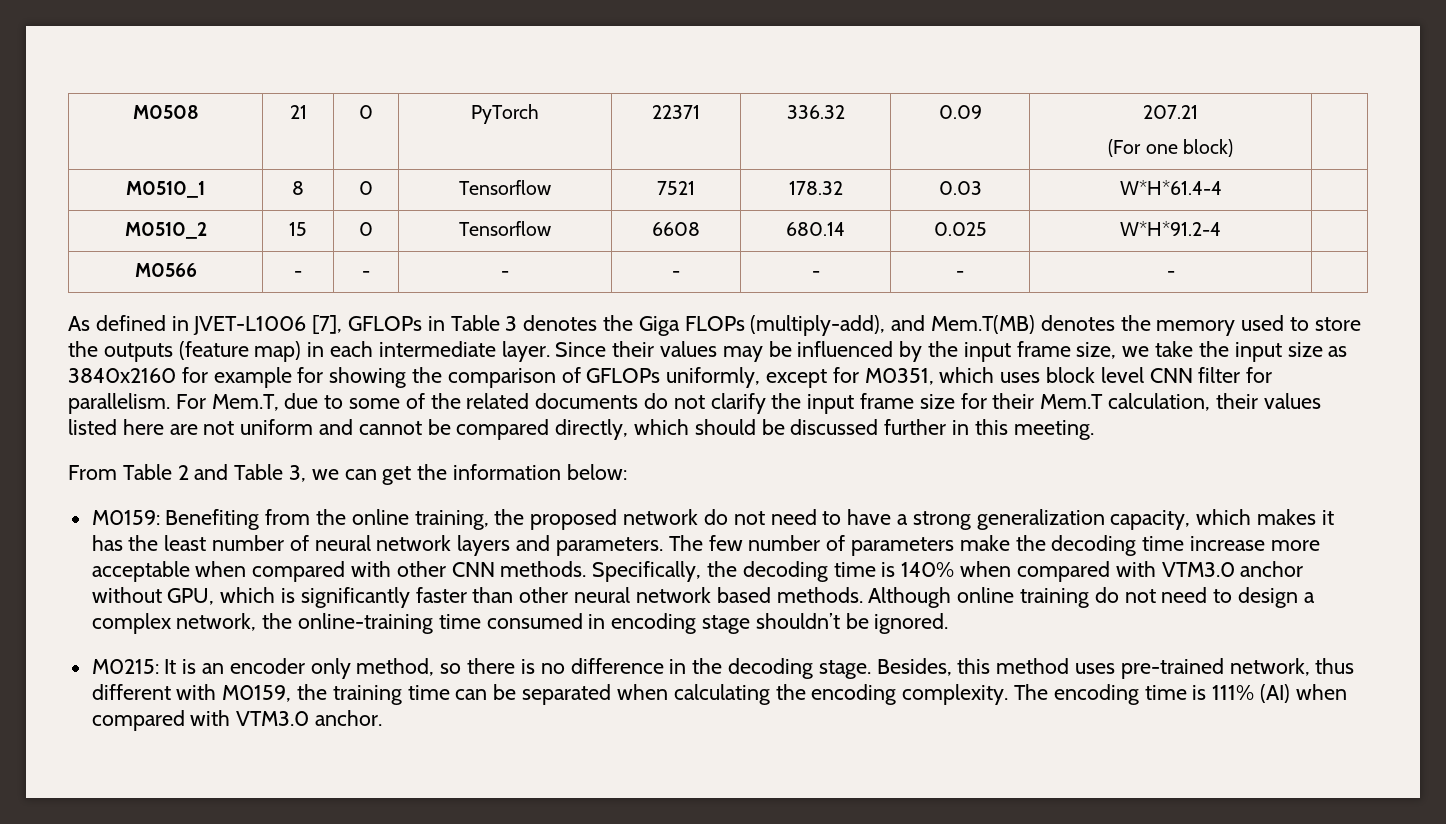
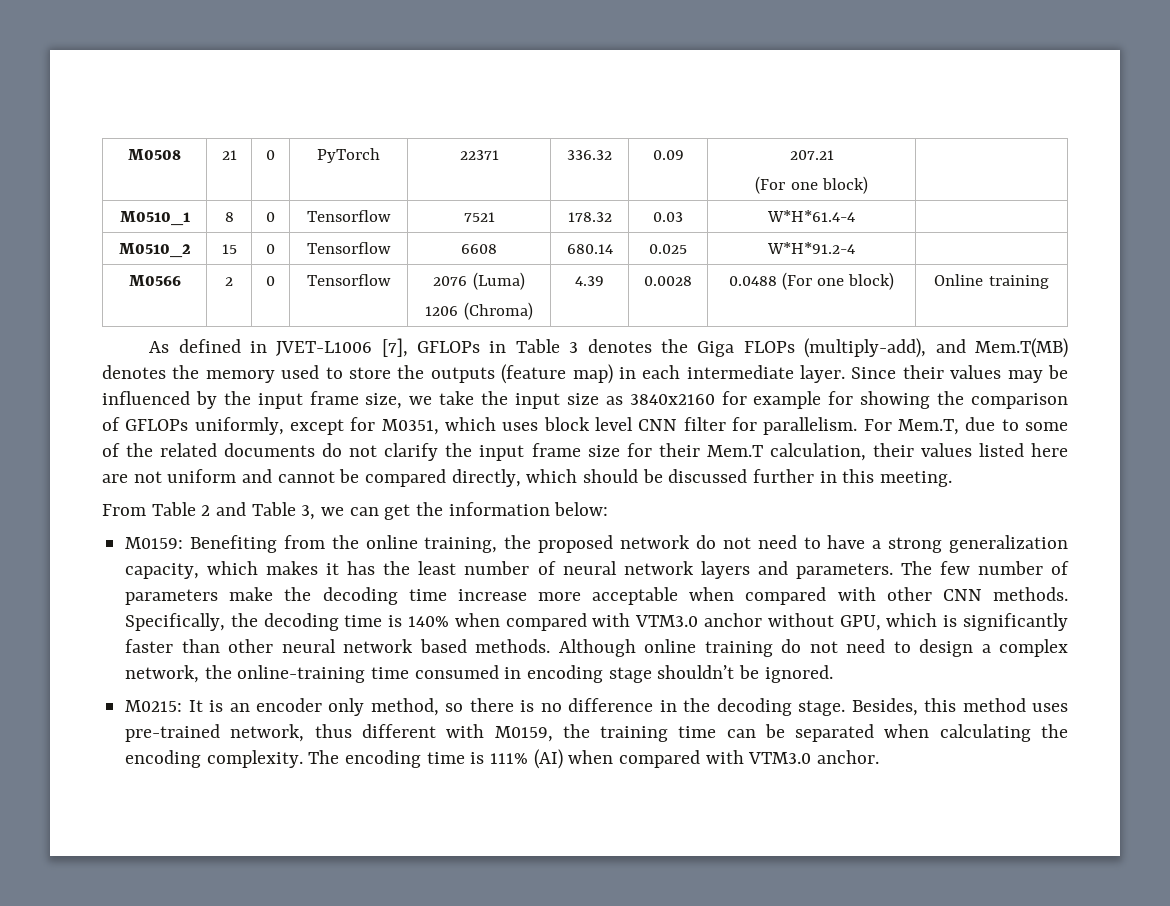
[294,271,302,277] [362,271,370,277] [501,271,509,277] [672,271,680,277] [811,271,820,277] [956,271,964,277] [1166,271,1175,277] - | - | - | - | - | - | - | -> [225,277,233,286] [266,276,275,286] [306,274,391,286] [433,272,525,290] [425,302,533,320] [575,276,604,286] [644,276,692,286] [728,272,895,290] [934,274,1049,289] 2 | 0 | Tensorflow | 2076 (Luma) // 1206 (Chroma) | 4.39 | 0.0028 | 0.0488 (For one block) | Online training

